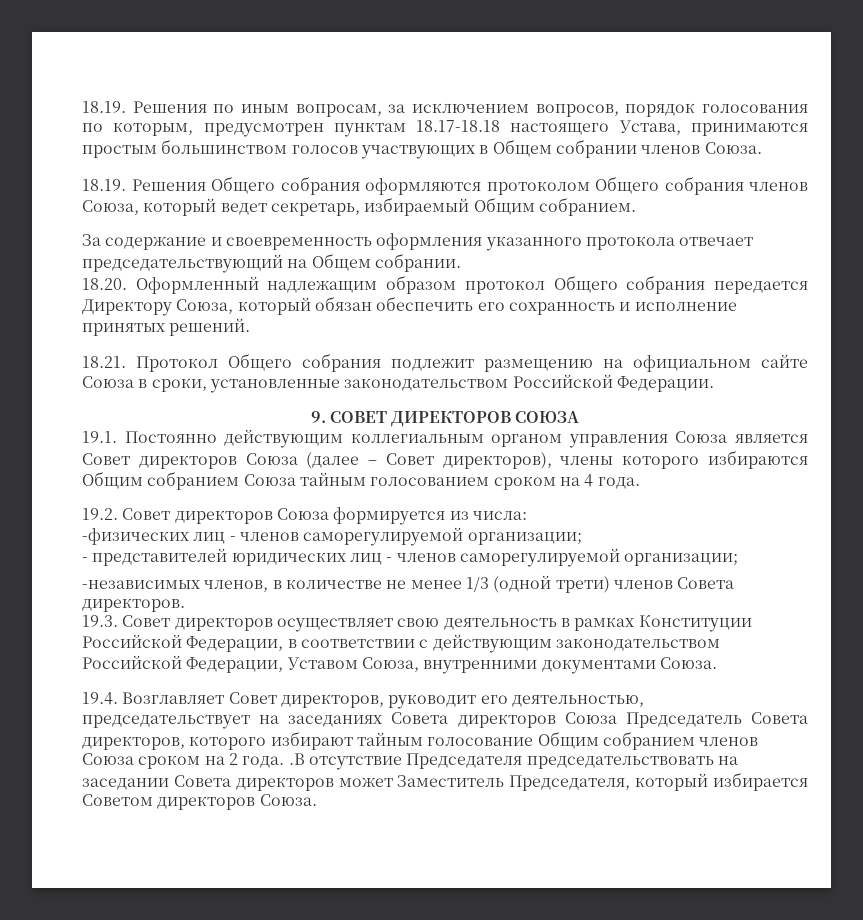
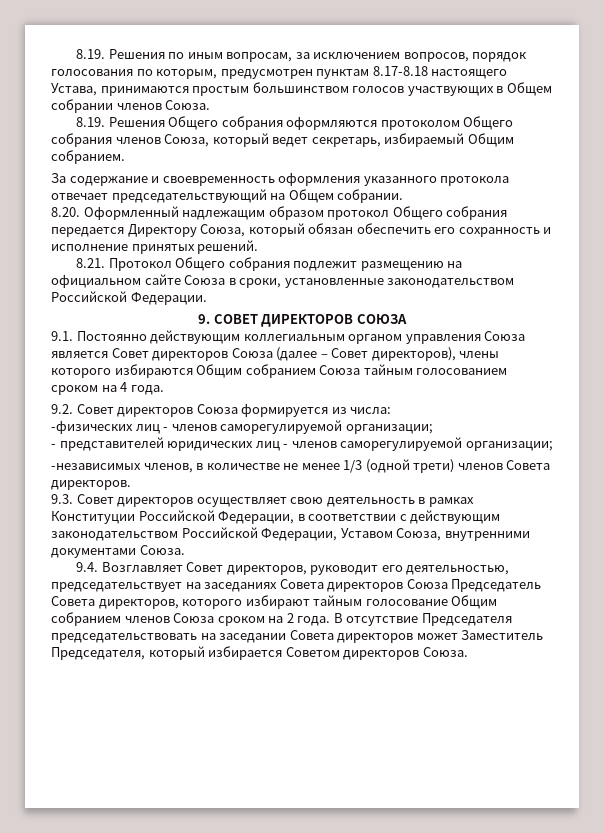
[82,101,126,113] 18.19. -> [76,49,106,59] 8.19.
[416,120,501,132] 18.17-18.18 -> [372,66,428,76] 8.17-8.18
[82,179,126,191] 18.19. -> [76,117,106,127] 8.19.
[82,278,127,290] 18.20. -> [51,207,80,217] 8.20.
[82,356,126,368] 18.21. -> [76,258,106,268] 8.21.
[82,431,117,443] 19.1. -> [51,331,73,341] 9.1.
[82,508,118,520] 19.2. -> [51,404,73,414] 9.2.
[82,615,118,627] 19.3. -> [51,494,73,504] 9.3.
[82,692,118,705] 19.4. -> [76,562,99,572] 9.4.
[288,753,305,765] .В -> [333,613,343,623] В

